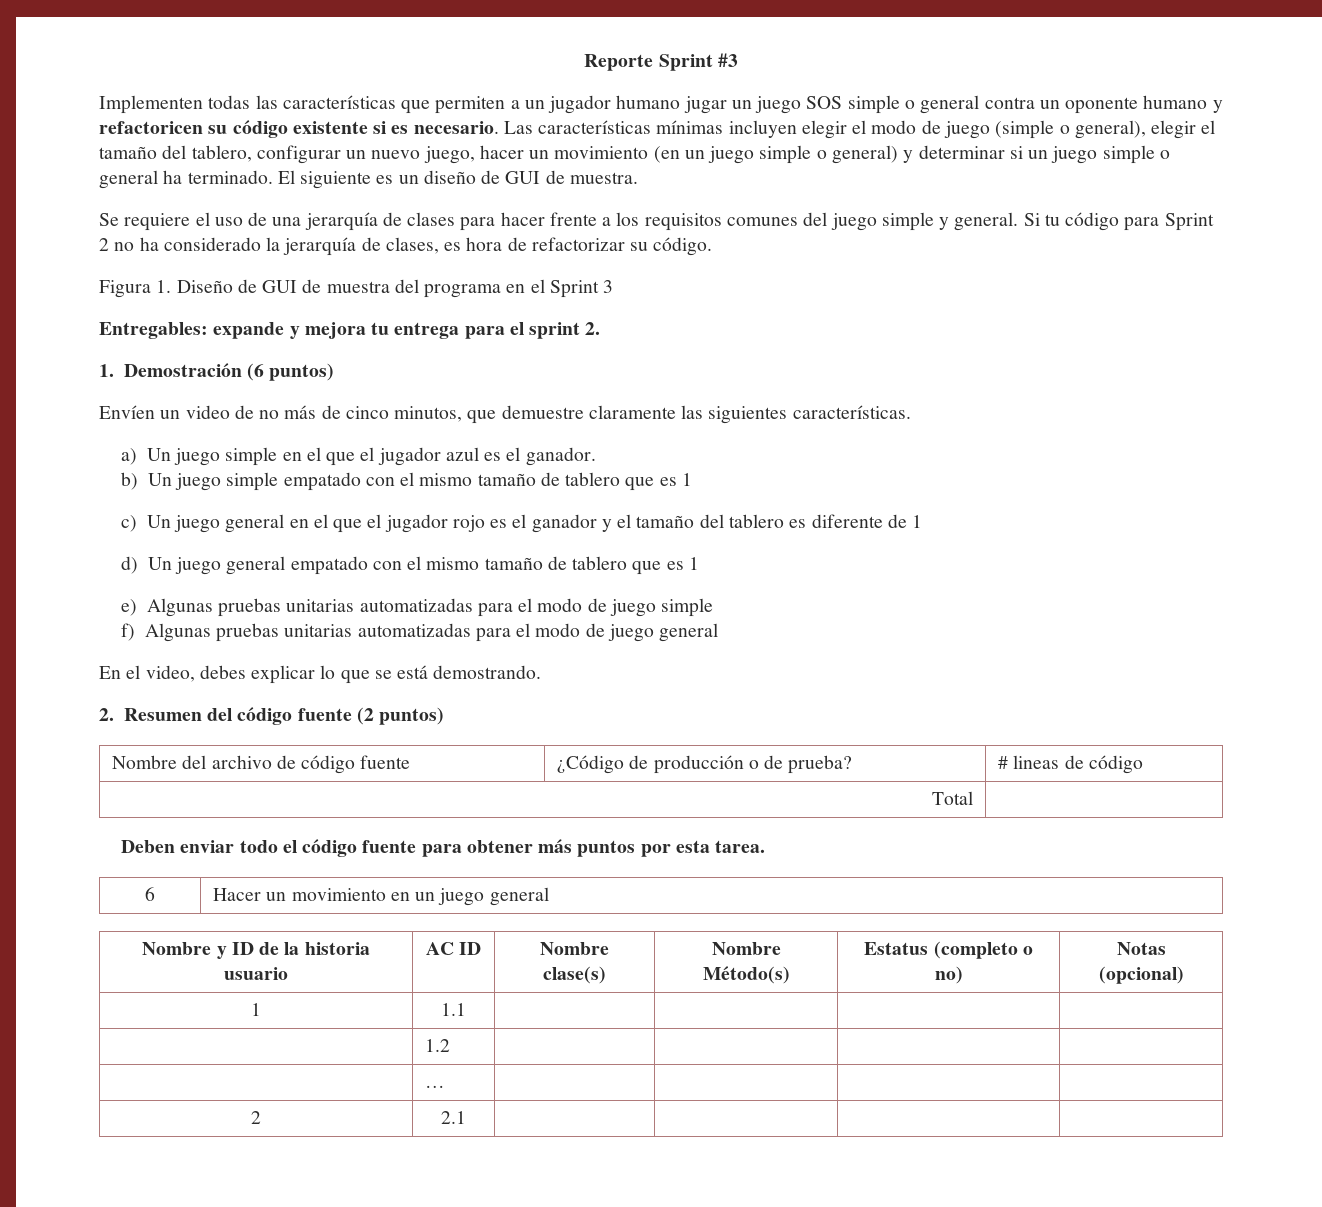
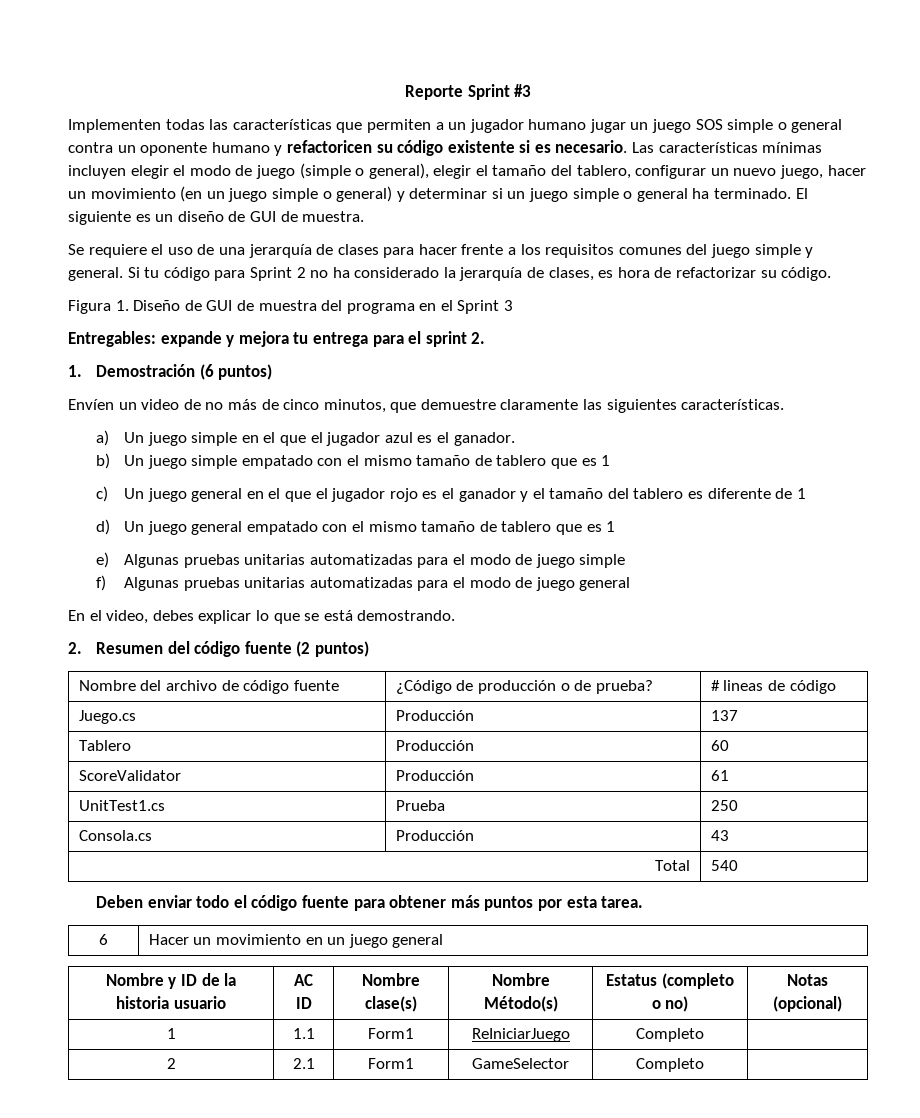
(1143, 764) none -> [78,710,136,724] [395,710,474,721] [710,710,738,721] [78,740,131,751] [395,740,474,751] [710,740,729,751] [78,770,181,781] [395,770,474,781] [710,770,729,781] [78,800,165,811] [395,800,445,811] [710,800,738,811] [78,830,152,841] [395,830,474,841] [710,830,729,841] // Juego.cs | Producción | 137 // Tablero | Producción | 60 // ScoreValidator | Producción | 61 // UnitTest1.cs | Prueba | 250 // Consola.cs | Producción | 43
(973, 798) none -> [710,860,738,871] 540
[425,1039,451,1052] [425,1085,446,1088] | | | // | 1.2 | | | | // | … | | | -> [368,1028,414,1039] [471,1028,570,1042] [636,1028,704,1042] Form1 | ReIniciarJuego | Completo
(466, 1117) | | -> [368,1058,414,1069] [472,1058,569,1069] [636,1058,704,1072] Form1 | GameSelector | Completo

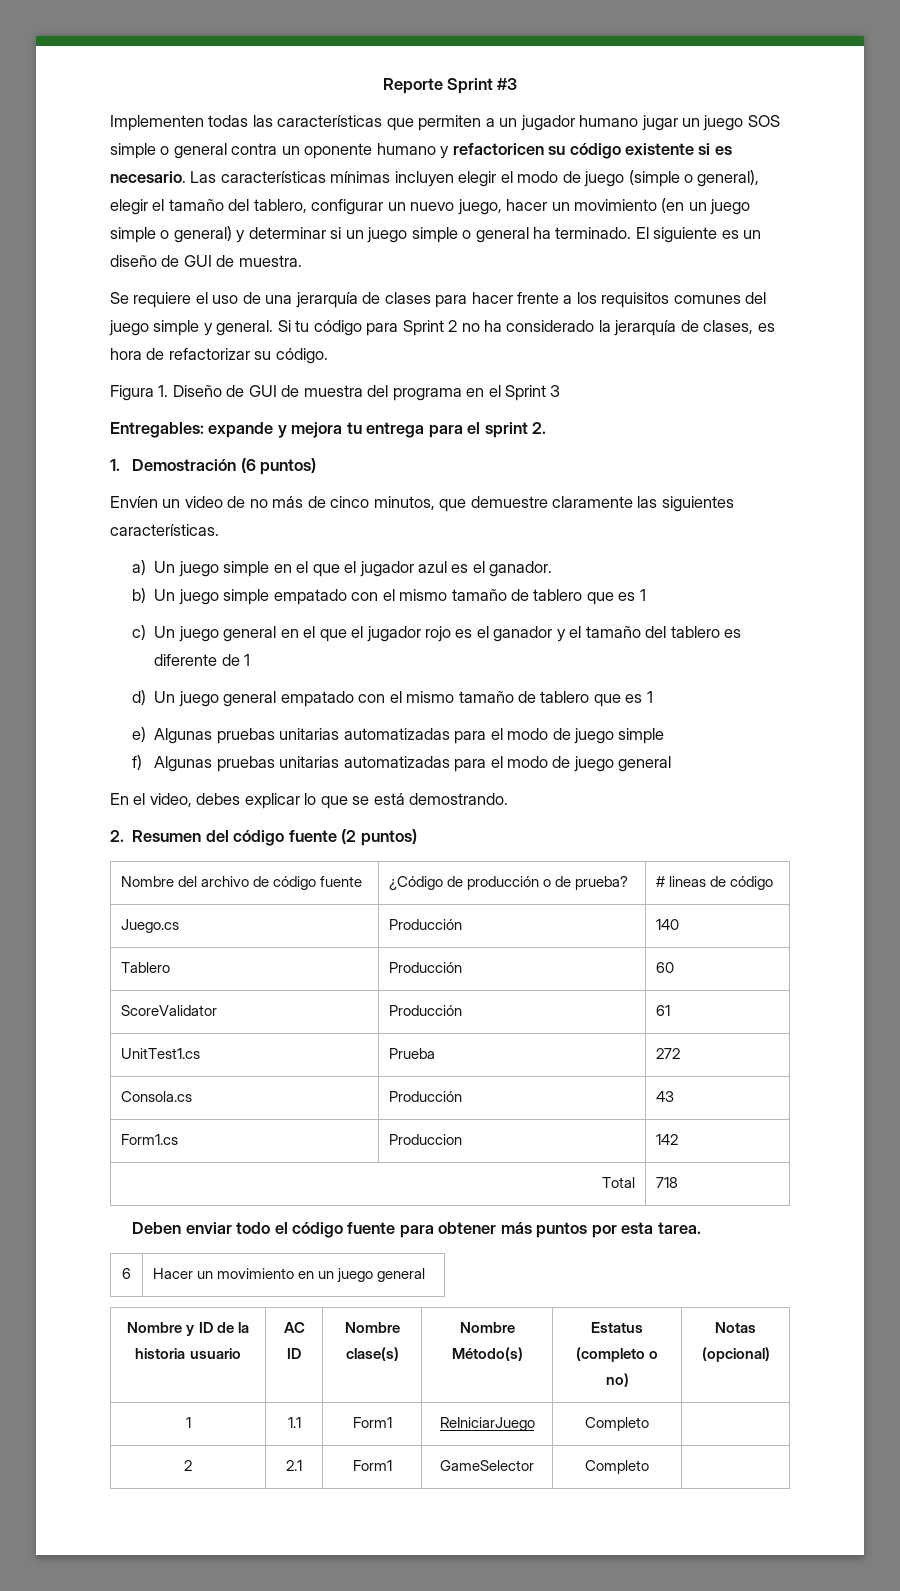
[710,710,738,721] 137 -> [656,919,680,930] 140
[710,800,738,811] 250 -> [656,1048,681,1059] 272
(729, 835) none -> [121,1134,179,1145] [389,1134,463,1145] [656,1134,679,1145] // Form1.cs | Produccion | 142
[710,860,738,871] 540 -> [656,1177,679,1188] 718

